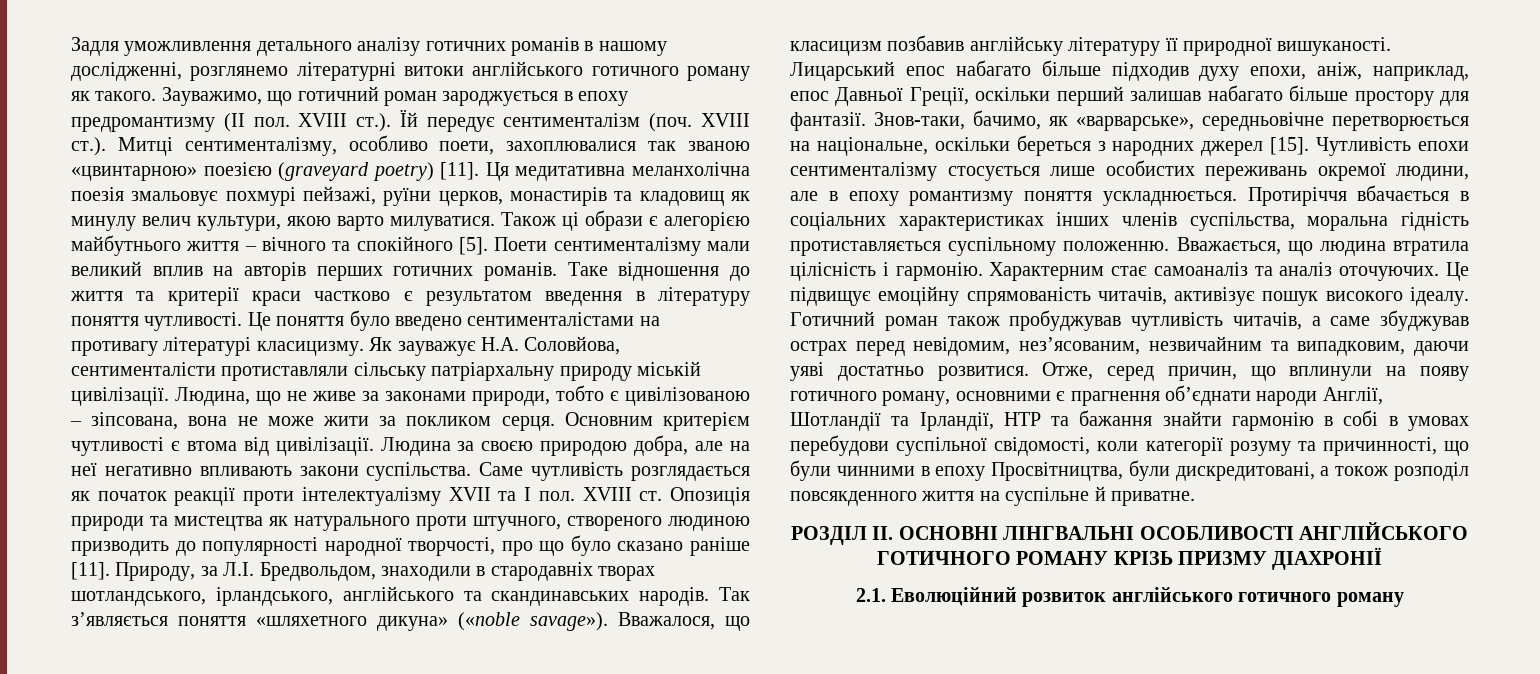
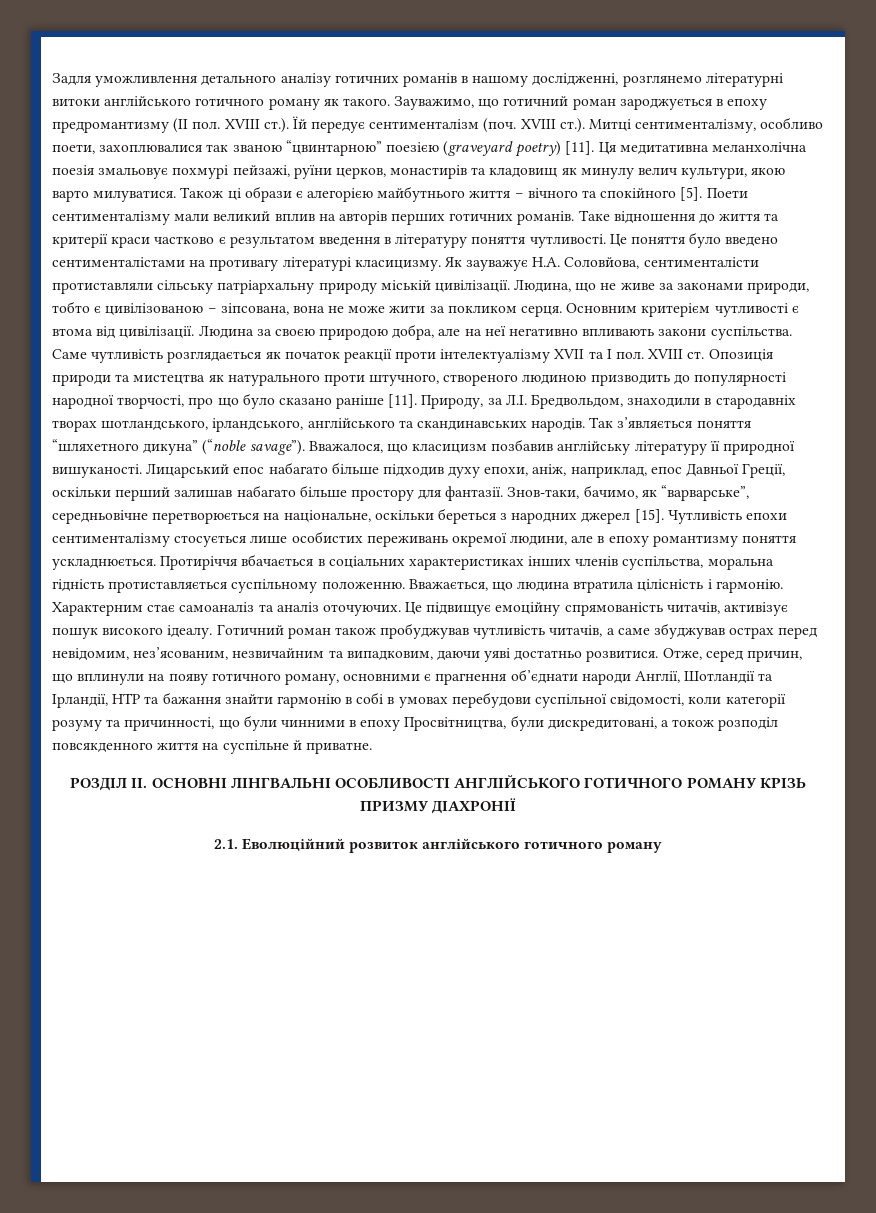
[71,166,197,181] «цвинтарною» -> [285,140,382,156] “цвинтарною”
[256,612,608,631] «шляхетного дикуна» («noble savage»). -> [52,439,305,455] “шляхетного дикуна” (“noble savage”).
[1076,116,1194,131] «варварське», -> [661,485,750,501] “варварське”,

